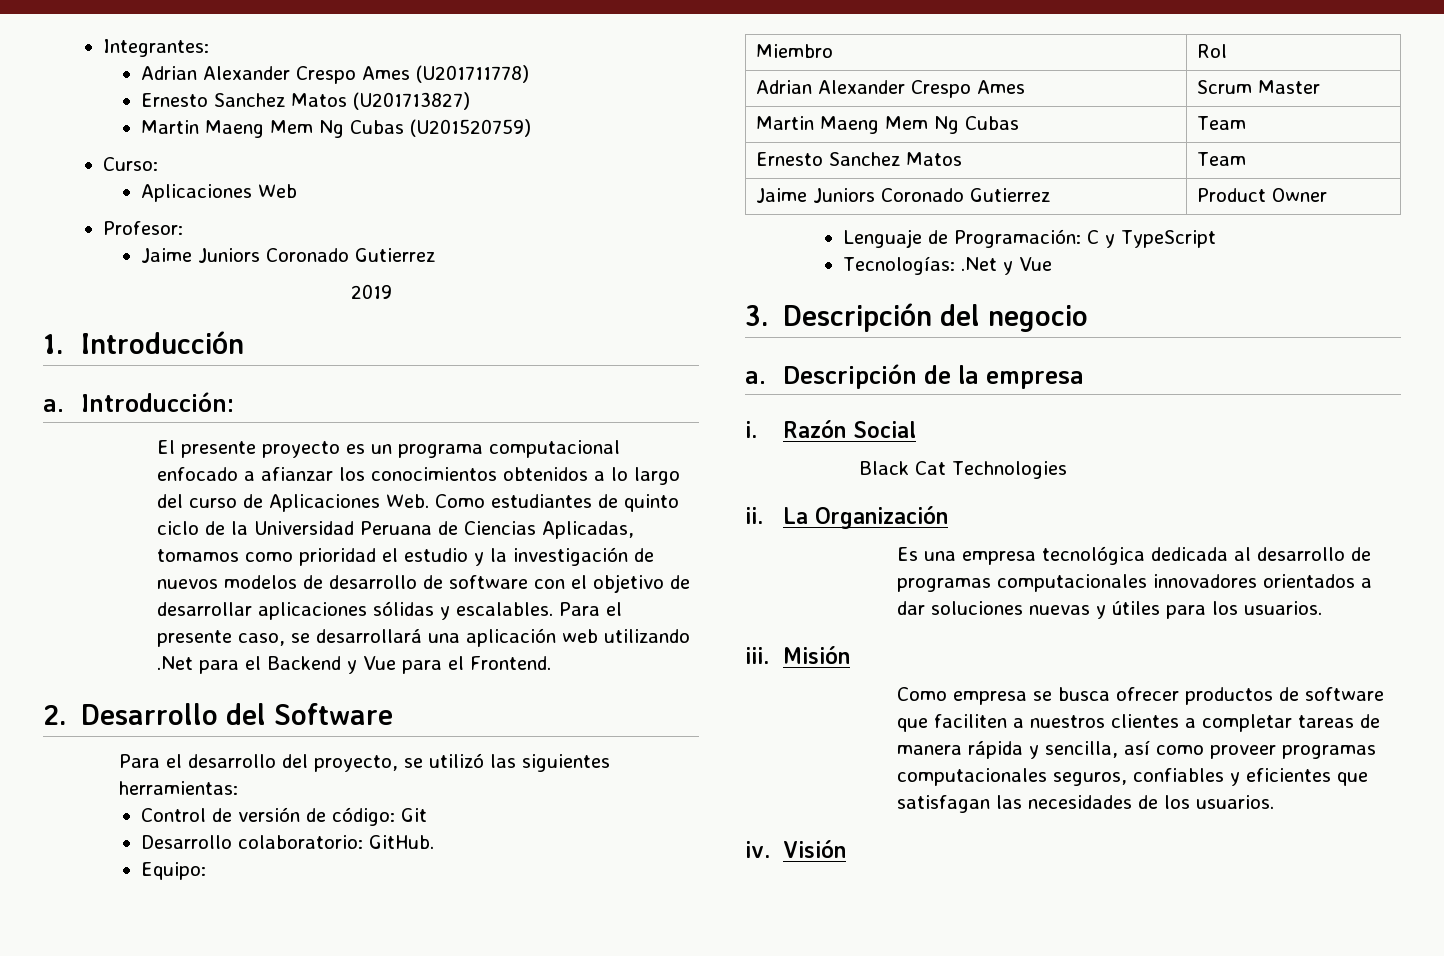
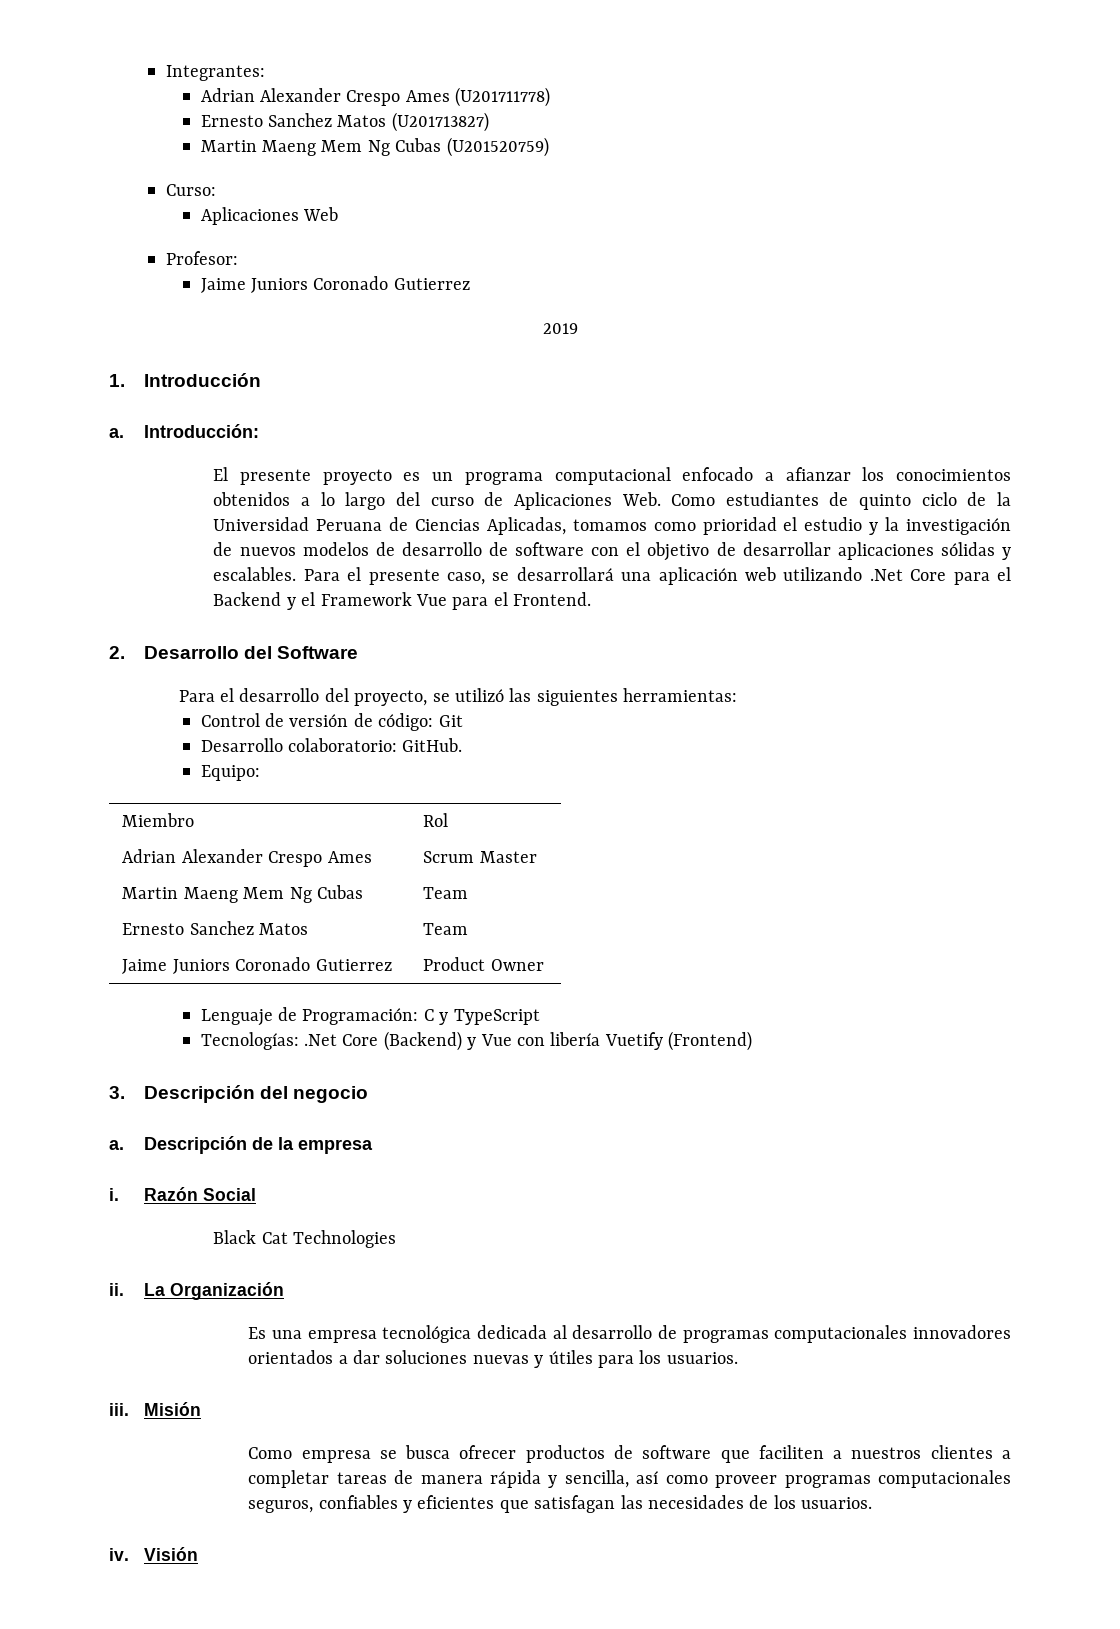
(193, 663) none -> [910,569,947,581] Core
(357, 667) none -> [301,592,412,606] el Framework
[1003,257,1053,275] y Vue -> [342,1031,753,1051] Core (Backend) y Vue con libería Vuetify (Frontend)

